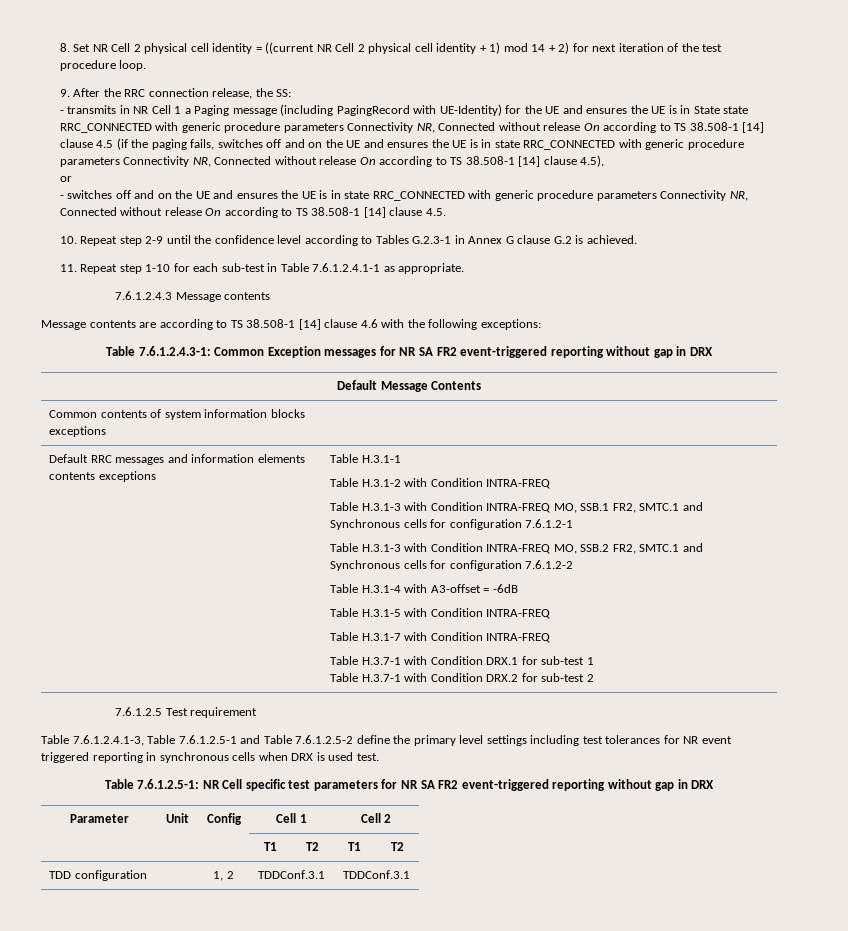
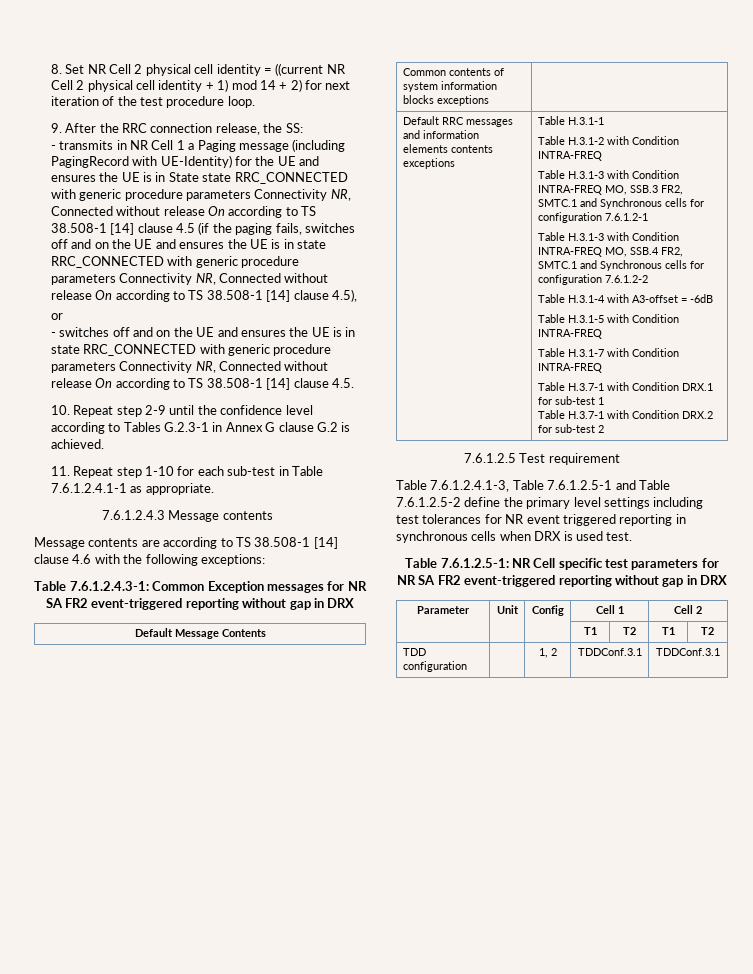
[580,503,610,511] SSB.1 -> [629,185,658,193] SSB.3
[580,544,610,552] SSB.2 -> [629,247,659,255] SSB.4

